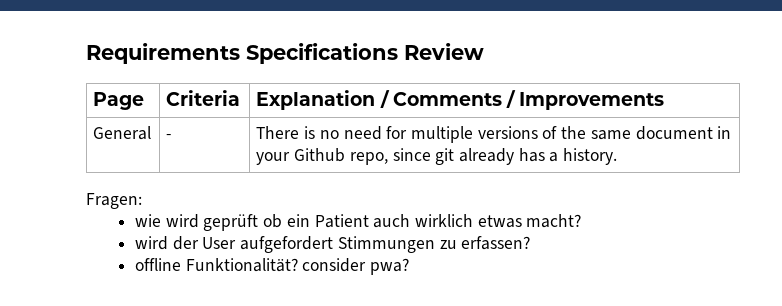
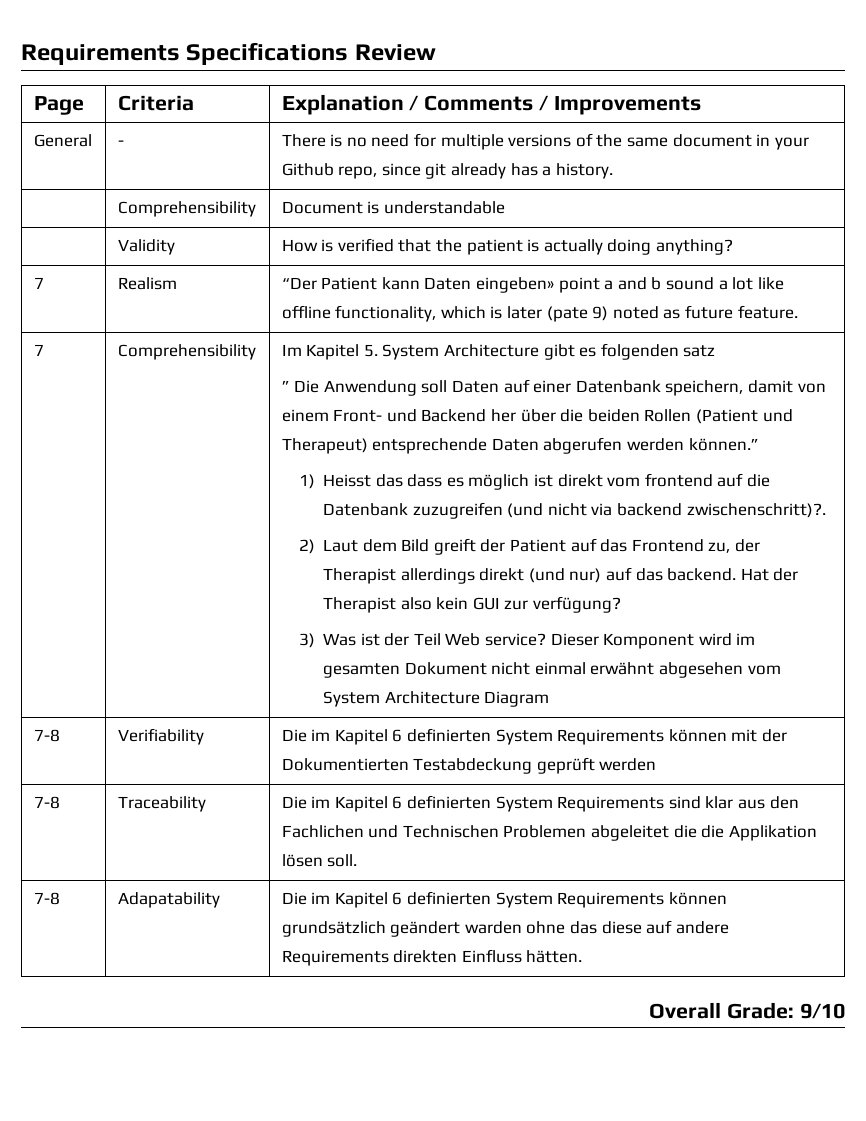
[86,193,142,209] [134,214,582,231] [134,236,531,253] [134,258,410,275] // Fragen: // wie wird geprüft ob ein Patient auch wirklich etwas macht? // wird der User aufgefordert Stimmungen zu erfassen? // offline Funktionalität? consider pwa? -> [117,201,256,217] [281,201,505,214] [117,239,175,255] [281,238,733,255] [33,277,44,289] [117,277,177,290] [281,277,784,293] [281,305,798,322] [33,344,44,356] [117,344,256,360] [281,343,716,360] [281,379,826,396] [281,409,793,424] [281,437,759,454] [298,473,770,490] [323,502,826,519] [298,538,760,555] [323,567,799,584] [323,596,621,613] [298,633,756,649] [323,662,781,678] [323,691,550,707] [33,729,60,742] [117,728,204,745] [281,728,787,745] [281,757,657,774] [33,796,60,809] [117,796,206,812] [281,795,799,812] [281,825,817,841] [281,854,358,867] [33,892,60,905] [117,892,220,908] [281,891,727,908] [281,920,729,937] [281,949,583,966] [649,1002,845,1019] // | Comprehensibility | Document is understandable // | Validity | How is verified that the patient is actually doing anything? // 7 | Realism | “Der Patient kann Daten eingeben» point a and b sound a lot like offline functionality, which is later (pate 9) noted as future feature. // 7 | Comprehensibility | Im Kapitel 5. System Architecture gibt es folgenden satz // ” Die Anwendung soll Daten auf einer Datenbank speichern, damit von einem Front- und Backend her über die beiden Rollen (Patient und Therapeut) entsprechende Daten abgerufen werden können.” // 1) Heisst das dass es möglich ist direkt vom frontend auf die Datenbank zuzugreifen (und nicht via backend zwischenschritt)?. // 2) Laut dem Bild greift der Patient auf das Frontend zu, der Therapist allerdings direkt (und nur) auf das backend. Hat der Therapist also kein GUI zur verfügung? // 3) Was ist der Teil Web service? Dieser Komponent wird im gesamten Dokument nicht einmal erwähnt abgesehen vom System Architecture Diagram // 7-8 | Verifiability | Die im Kapitel 6 definierten System Requirements können mit der Dokumentierten Testabdeckung geprüft werden // 7-8 | Traceability | Die im Kapitel 6 definierten System Requirements sind klar aus den Fachlichen und Technischen Problemen abgeleitet die die Applikation lösen soll. // 7-8 | Adapatability | Die im Kapitel 6 definierten System Requirements können grundsätzlich geändert warden ohne das diese auf andere Requirements direkten Einfluss hätten. // Overall Grade: 9/10

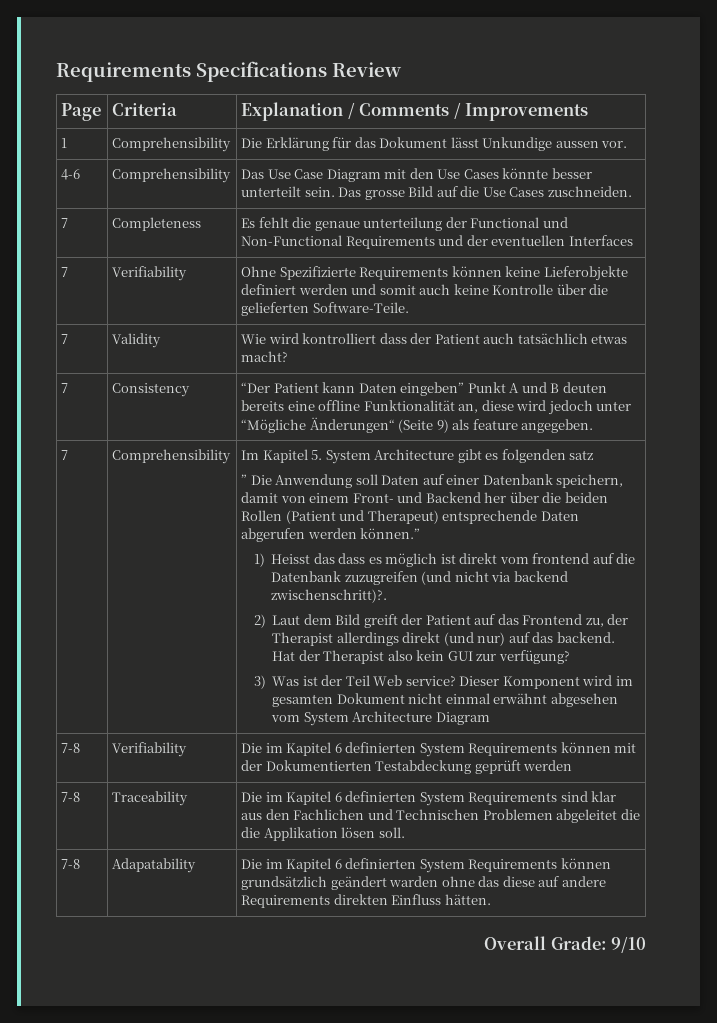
[33,134,92,147] [117,140,124,146] [281,133,809,150] [281,163,613,179] [117,201,256,217] [281,201,505,214] [117,239,175,255] [281,238,733,255] [33,277,44,289] [117,277,177,290] General | - | There is no need for multiple versions of the same document in your Github repo, since git already has a history. // | Comprehensibility | Document is understandable // | Validity | How is verified that the patient is actually doing anything? // 7 | Realism -> [61,138,68,148] [112,137,232,152] [241,137,628,151] [61,169,81,180] [112,168,232,183] [241,168,592,182] [241,186,632,200] [61,218,69,228] [112,217,202,231] [241,217,568,231] [241,235,633,249] [61,267,69,277] [112,266,188,281] [241,266,628,281] [241,284,609,295] [241,302,409,316] [61,334,69,344] [112,333,162,348] [241,333,628,344] [241,351,289,362] [61,383,69,393] [112,383,191,397] 1 | Comprehensibility | Die Erklärung für das Dokument lässt Unkundige aussen vor. // 4-6 | Comprehensibility | Das Use Case Diagram mit den Use Cases könnte besser unterteilt sein. Das grosse Bild auf die Use Cases zuschneiden. // 7 | Completeness | Es fehlt die genaue unterteilung der Functional und Non-Functional Requirements und der eventuellen Interfaces // 7 | Verifiability | Ohne Spezifizierte Requirements können keine Lieferobjekte definiert werden und somit auch keine Kontrolle über die gelieferten Software-Teile. // 7 | Validity | Wie wird kontrolliert dass der Patient auch tatsächlich etwas macht? // 7 | Consistency
[476,277,784,293] [281,305,798,322] eingeben» point a and b sound a lot like offline functionality, which is later (pate 9) noted as future feature. -> [400,382,607,396] [241,400,632,415] [241,417,594,433] eingeben” Punkt A und B deuten bereits eine offline Funktionalität an, diese wird jedoch unter “Mögliche Änderungen“ (Seite 9) als feature angegeben.

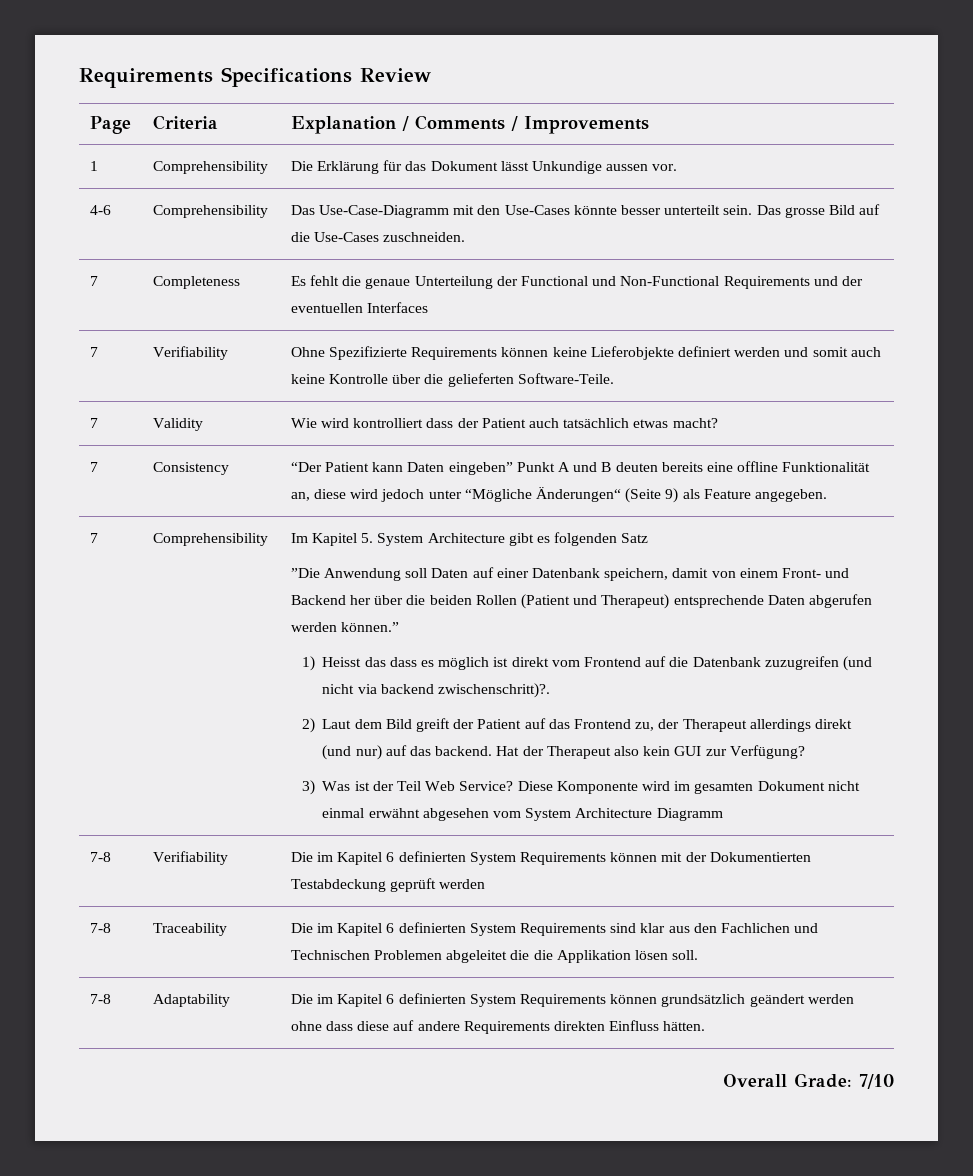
[267,168,499,182] Use Case Diagram mit den Use Cases -> [319,205,570,218] Use-Case-Diagramm mit den Use-Cases
[482,187,545,197] Use Cases -> [314,232,380,242] Use-Cases
[363,217,443,231] unterteilung -> [414,276,493,289] Unterteilung
[472,419,518,430] feature -> [703,489,751,499] Feature
[569,450,595,460] [241,474,272,485] satz // ” Die -> [621,533,649,543] [290,568,320,578] Satz // ”Die
[532,553,590,564] frontend -> [583,657,641,667] Frontend
[272,632,334,646] Therapist -> [682,719,747,732] Therapeut
[323,650,385,664] Therapist -> [546,746,611,759] Therapeut
[498,650,570,664] verfügung? -> [729,745,805,759] Verfügung?
[405,676,580,689] service? Dieser Komponent -> [459,781,638,794] Service? Diese Komponente
[435,712,490,725] Diagram -> [656,808,723,821] Diagramm
[112,858,197,873] Adapatability -> [152,994,230,1007] Adaptability
[389,876,500,887] warden ohne das -> [807,994,854,1004] [290,1021,354,1031] werden ohne dass
[611,936,647,953] 9/10 -> [859,1074,894,1089] 7/10

